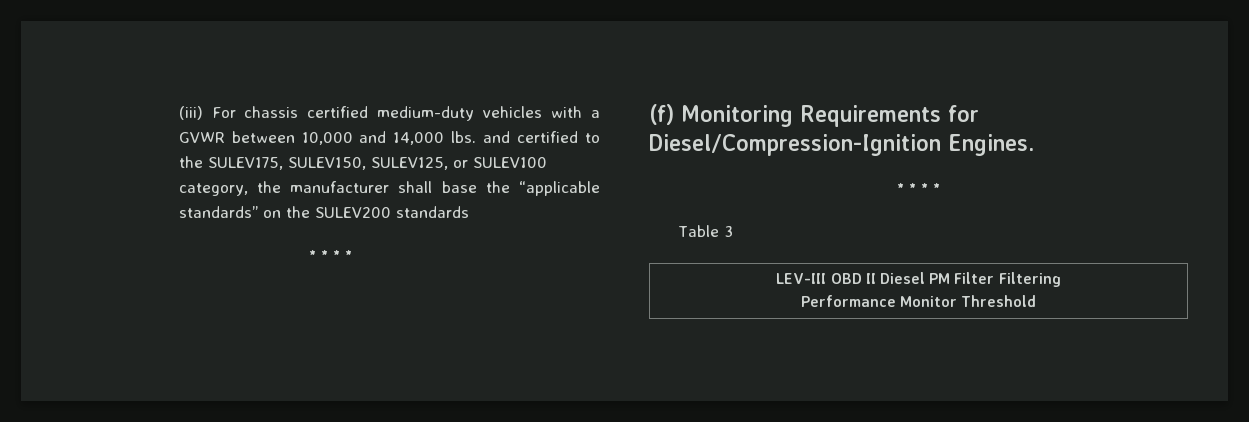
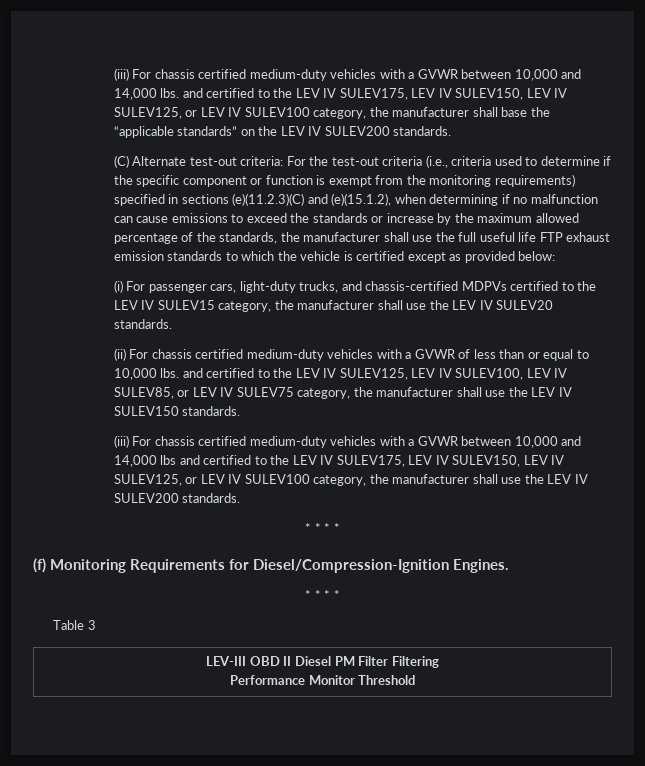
[207,157,468,170] SULEV175, SULEV150, SULEV125, or -> [295,88,568,100] [113,107,242,119] LEV IV SULEV175, LEV IV SULEV150, LEV IV SULEV125, or LEV IV
[314,206,469,218] SULEV200 standards -> [280,126,452,136] [113,155,612,168] [113,174,575,187] [113,193,598,206] [113,213,579,225] [113,232,611,244] [113,251,556,263] [113,280,597,293] [113,300,554,312] [113,319,172,329] [113,348,589,361] [113,368,568,380] [113,387,572,399] [113,406,241,416] [113,435,582,448] [113,455,565,467] [113,474,588,486] [113,493,241,503] LEV IV SULEV200 standards. // (C) Alternate test-out criteria: For the test-out criteria (i.e., criteria used to determine if the specific component or function is exempt from the monitoring requirements) specified in sections (e)(11.2.3)(C) and (e)(15.1.2), when determining if no malfunction can cause emissions to exceed the standards or increase by the maximum allowed percentage of the standards, the manufacturer shall use the full useful life FTP exhaust emission standards to which the vehicle is certified except as provided below: // (i) For passenger cars, light-duty trucks, and chassis-certified MDPVs certified to the LEV IV SULEV15 category, the manufacturer shall use the LEV IV SULEV20 standards. // (ii) For chassis certified medium-duty vehicles with a GVWR of less than or equal to 10,000 lbs. and certified to the LEV IV SULEV125, LEV IV SULEV100, LEV IV SULEV85, or LEV IV SULEV75 category, the manufacturer shall use the LEV IV SULEV150 standards. // (iii) For chassis certified medium-duty vehicles with a GVWR between 10,000 and 14,000 lbs and certified to the LEV IV SULEV175, LEV IV SULEV150, LEV IV SULEV125, or LEV IV SULEV100 category, the manufacturer shall use the LEV IV SULEV200 standards.

